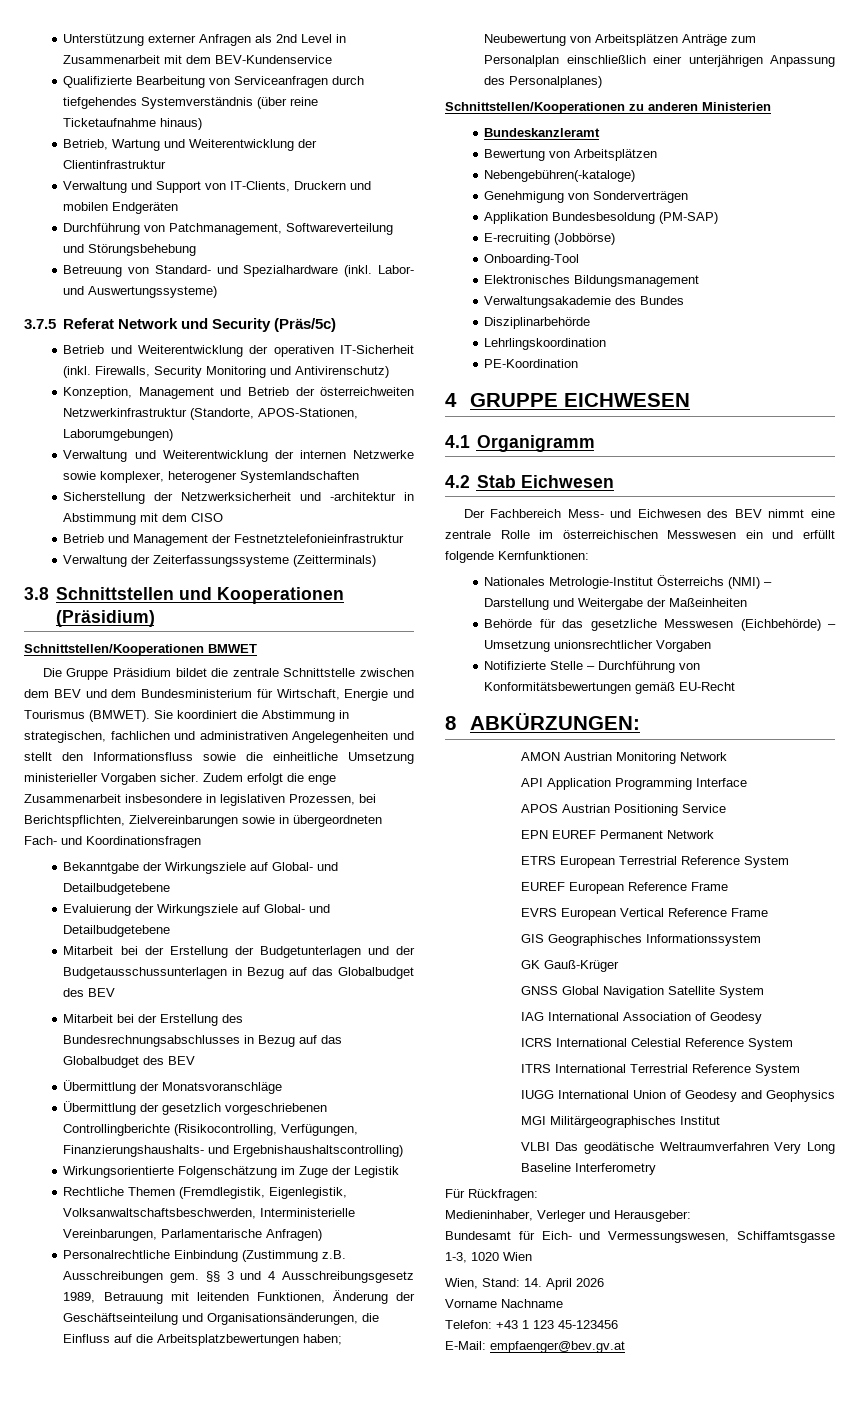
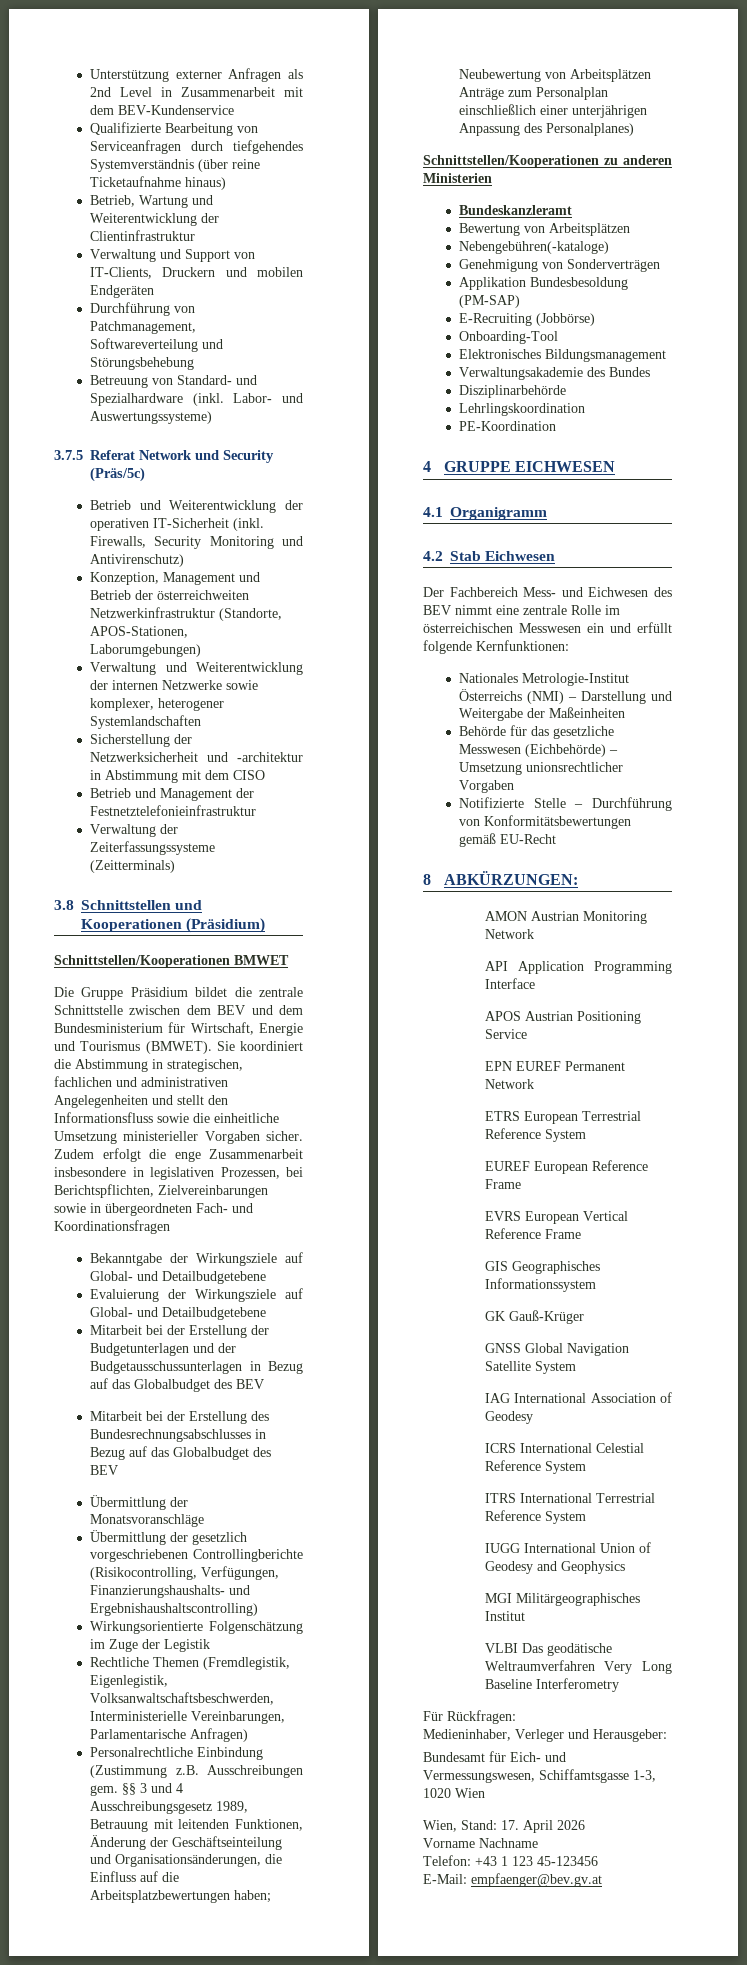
[484,233,551,245] E-recruiting -> [459,313,533,326] E-Recruiting
[524,1278,542,1287] 14. -> [501,1820,519,1830] 17.

